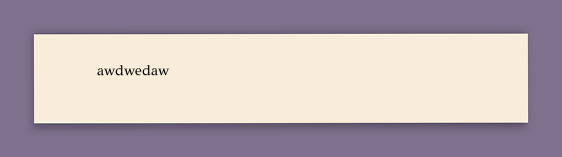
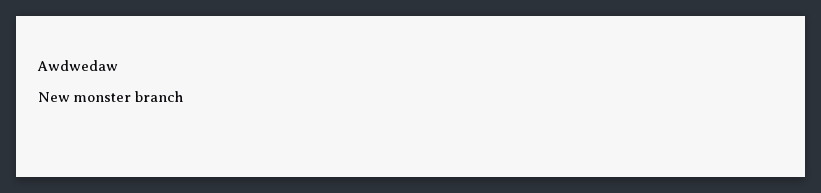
[96,65,170,76] awdwedaw -> [37,60,118,71] [38,91,183,102] Awdwedaw // New monster branch

